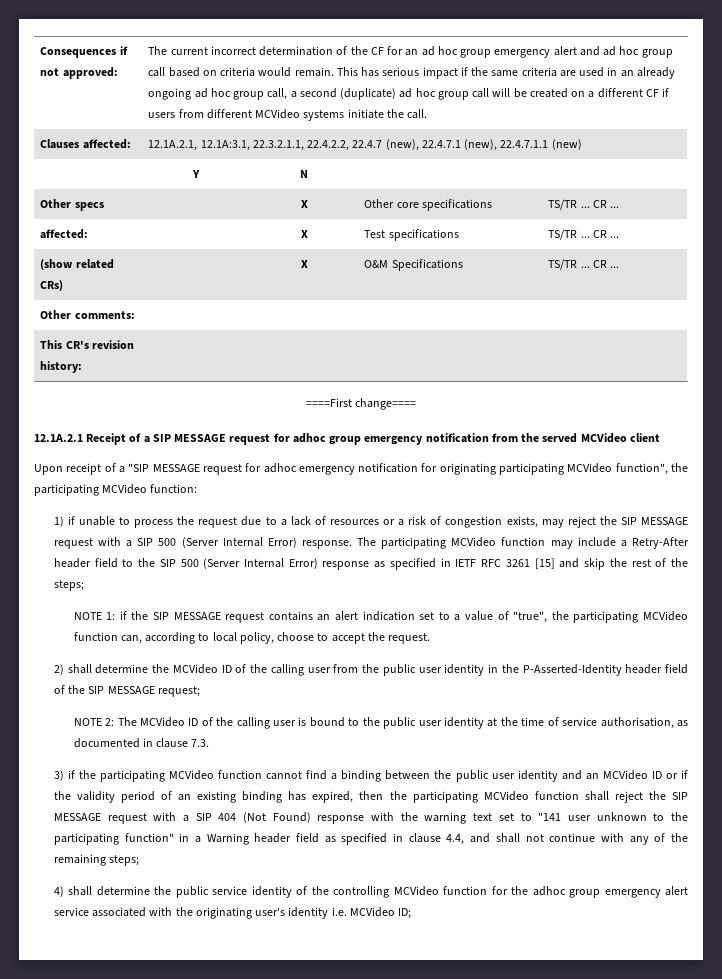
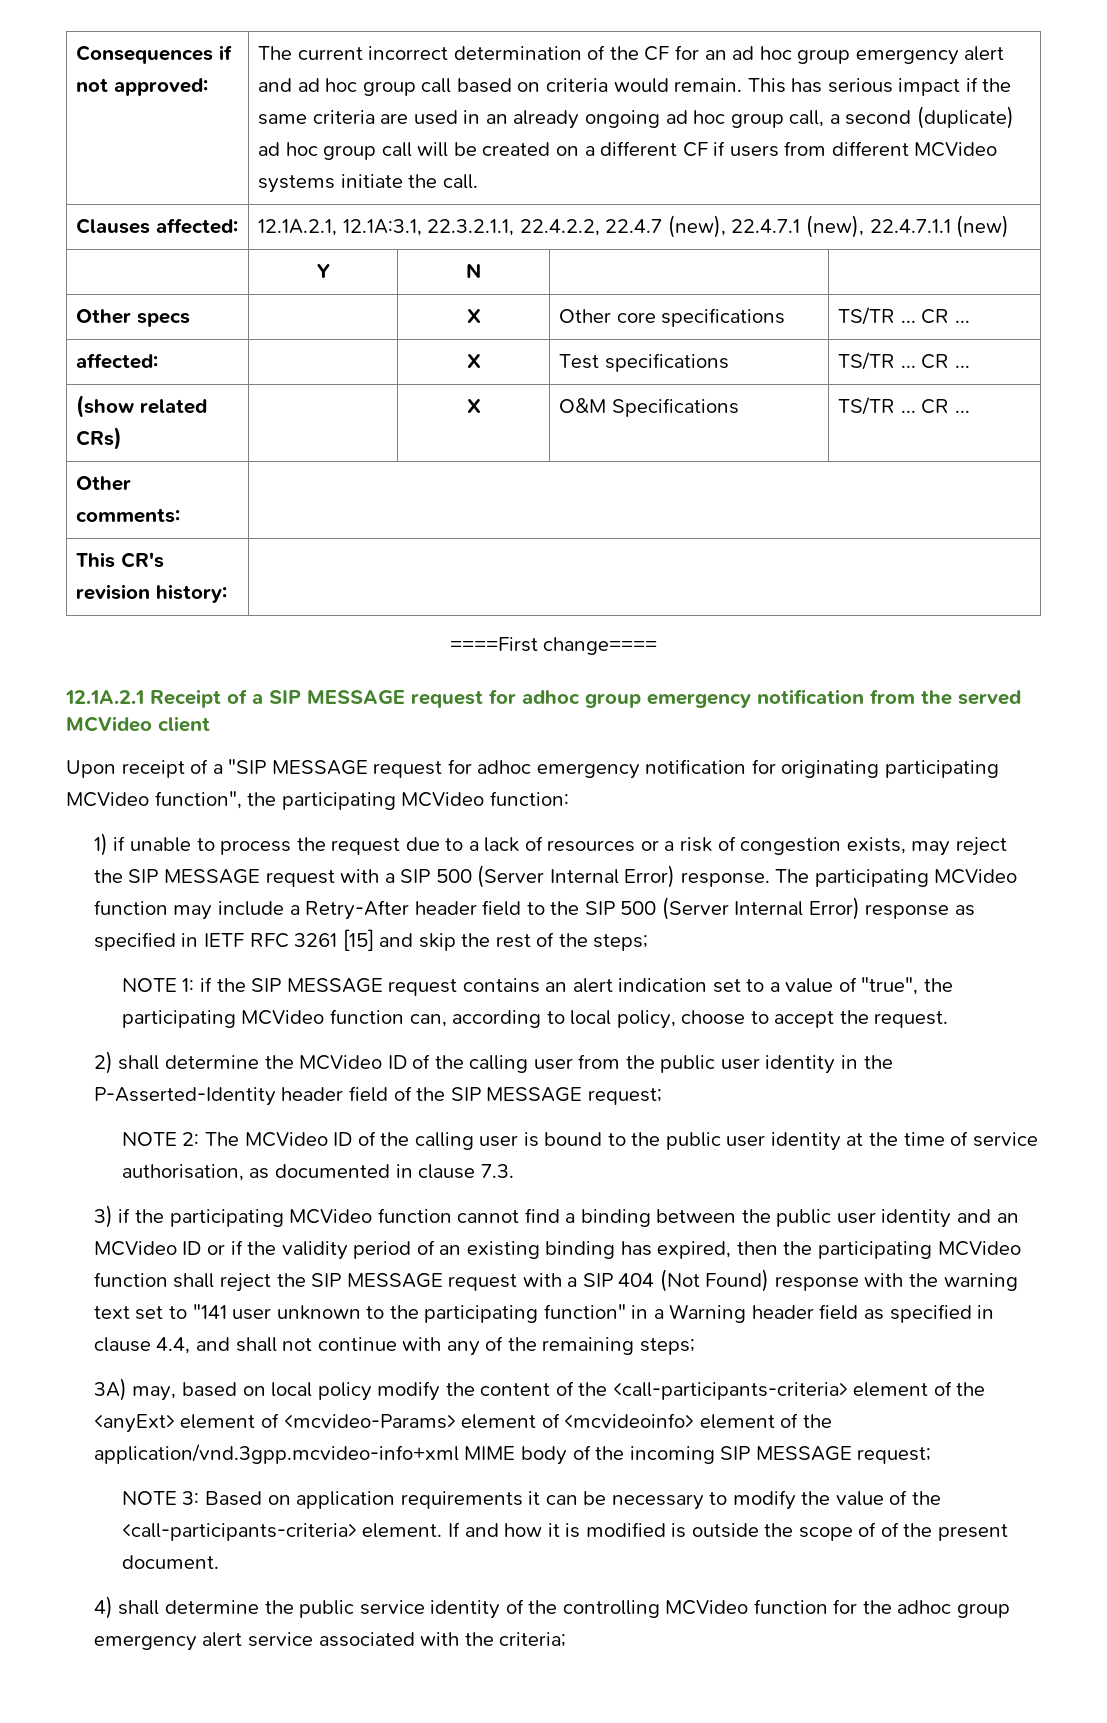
(140, 860) none -> [93,1378,986,1401] [93,1413,832,1433] [93,1444,932,1465] [121,1490,941,1510] [121,1522,1008,1541] [121,1555,219,1569] // 3A) may, based on local policy modify the content of the <call-participants-criteria> element of the <anyExt> element of <mcvideo-Params> element of <mcvideoinfo> element of the application/vnd.3gpp.mcvideo-info+xml MIME body of the incoming SIP MESSAGE request; // NOTE 3: Based on application requirements it can be necessary to modify the value of the <call-participants-criteria> element. If and how it is modified is outside the scope of of the present document.
[195,907,411,919] originating user's identity i.e. MCVideo ID; -> [499,1632,567,1647] criteria;

